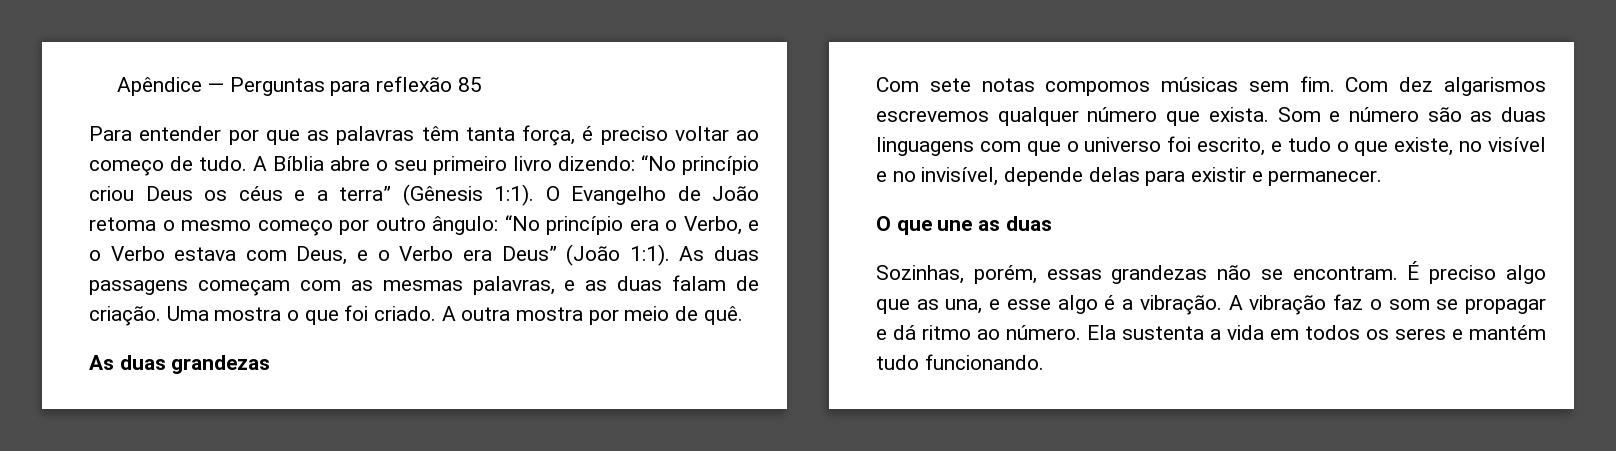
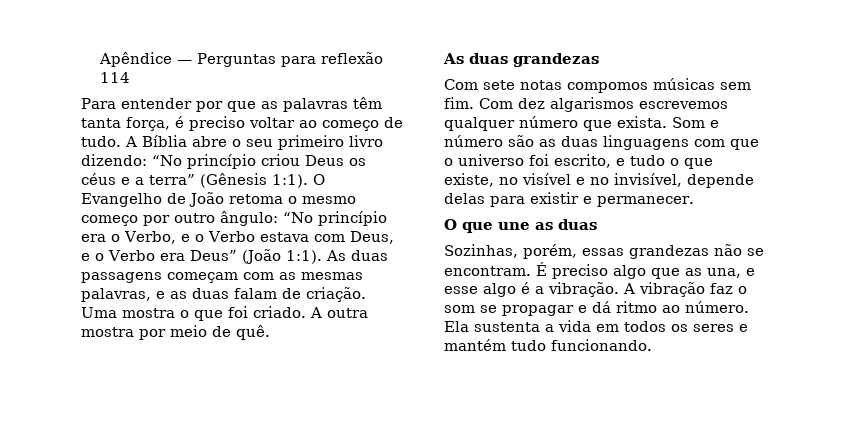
[457,77,482,92] 85 -> [100,72,131,83] 114

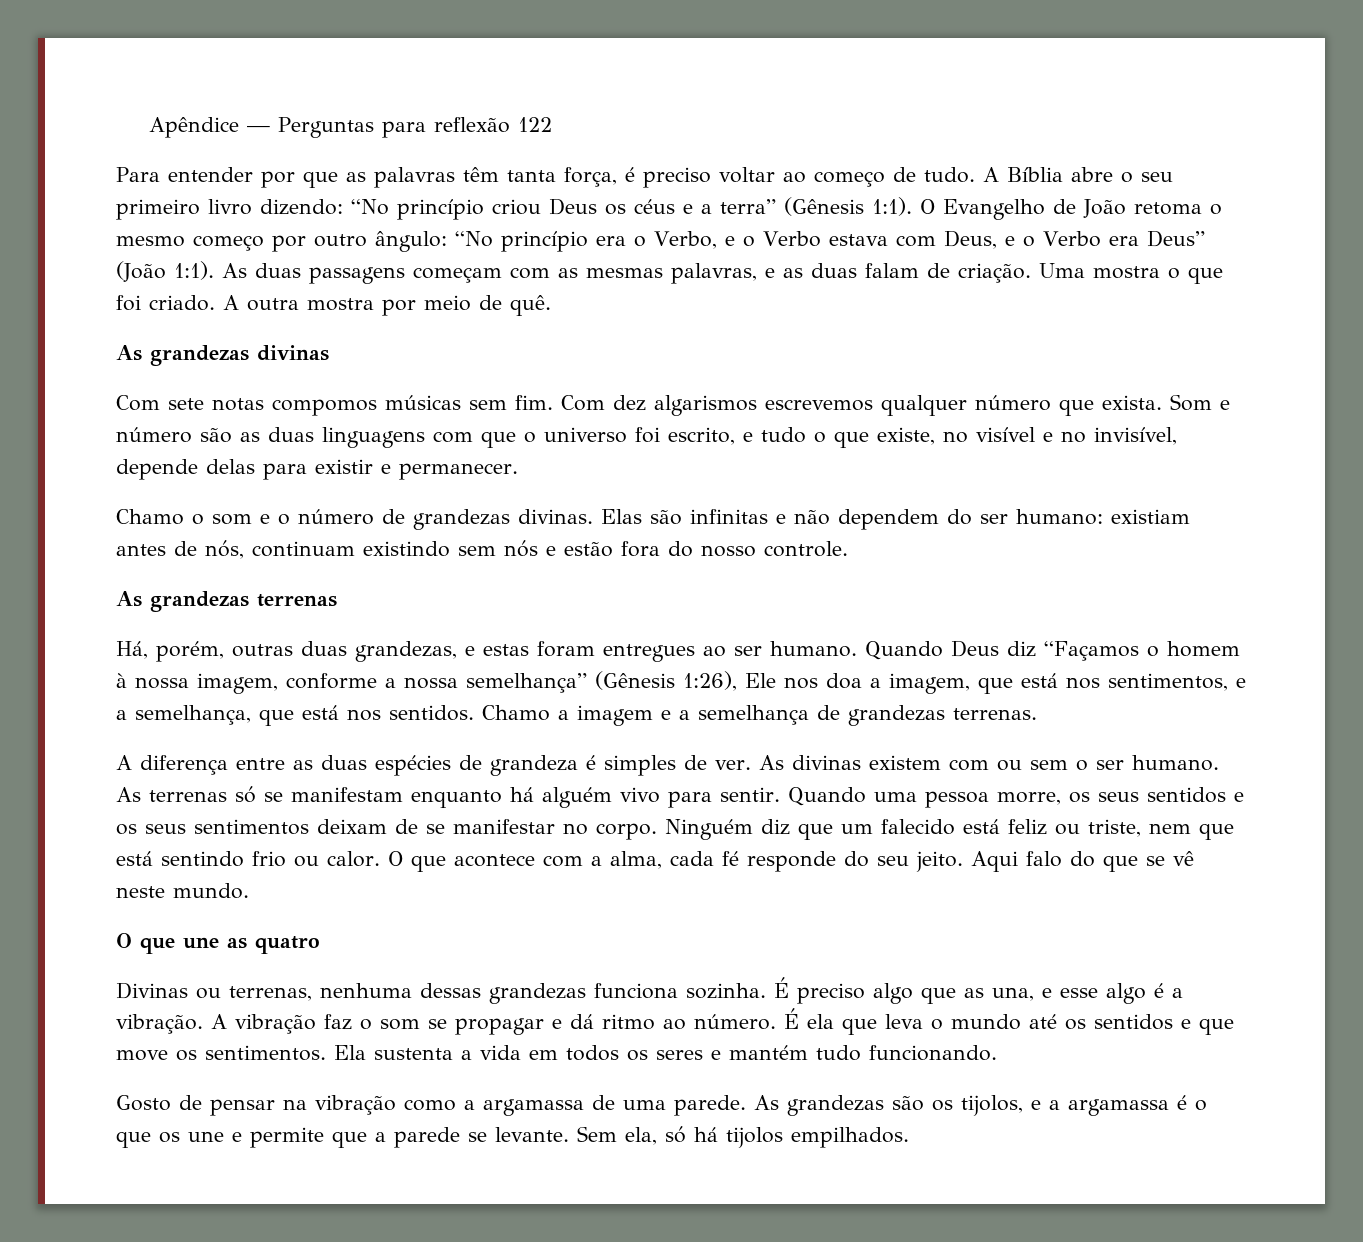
[100,72,131,83] 114 -> [517,117,552,132] 122
[469,53,599,67] duas grandezas -> [150,345,329,366] grandezas divinas
[444,219,597,233] [444,244,764,259] [444,266,531,276] O que une as duas // Sozinhas, porém, essas grandezas não se encontram. -> [116,509,1190,530] [116,540,848,559] [116,591,337,612] [116,640,1240,662] [116,671,1246,694] [116,705,1037,726] [116,755,1219,776] [116,786,1244,808] [116,819,1234,840] [116,851,1194,872] [116,883,249,899] [116,933,320,954] [116,982,766,1004] Chamo o som e o número de grandezas divinas. Elas são infinitas e não dependem do ser humano: existiam antes de nós, continuam existindo sem nós e estão fora do nosso controle. // As grandezas terrenas // Há, porém, outras duas grandezas, e estas foram entregues ao ser humano. Quando Deus diz “Façamos o homem à nossa imagem, conforme a nossa semelhança” (Gênesis 1:26), Ele nos doa a imagem, que está nos sentimentos, e a semelhança, que está nos sentidos. Chamo a imagem e a semelhança de grandezas terrenas. // A diferença entre as duas espécies de grandeza é simples de ver. As divinas existem com ou sem o ser humano. As terrenas só se manifestam enquanto há alguém vivo para sentir. Quando uma pessoa morre, os seus sentidos e os seus sentimentos deixam de se manifestar no corpo. Ninguém diz que um falecido está feliz ou triste, nem que está sentindo frio ou calor. O que acontece com a alma, cada fé responde do seu jeito. Aqui falo do que se vê neste mundo. // O que une as quatro // Divinas ou terrenas, nenhuma dessas grandezas funciona sozinha.
(749, 307) none -> [784,1008,1234,1035] [116,1045,326,1061] É ela que leva o mundo até os sentidos e que move os sentimentos.
(652, 345) none -> [116,1095,1207,1116] [116,1126,909,1148] // Gosto de pensar na vibração como a argamassa de uma parede. As grandezas são os tijolos, e a argamassa é o que os une e permite que a parede se levante. Sem ela, só há tijolos empilhados.

